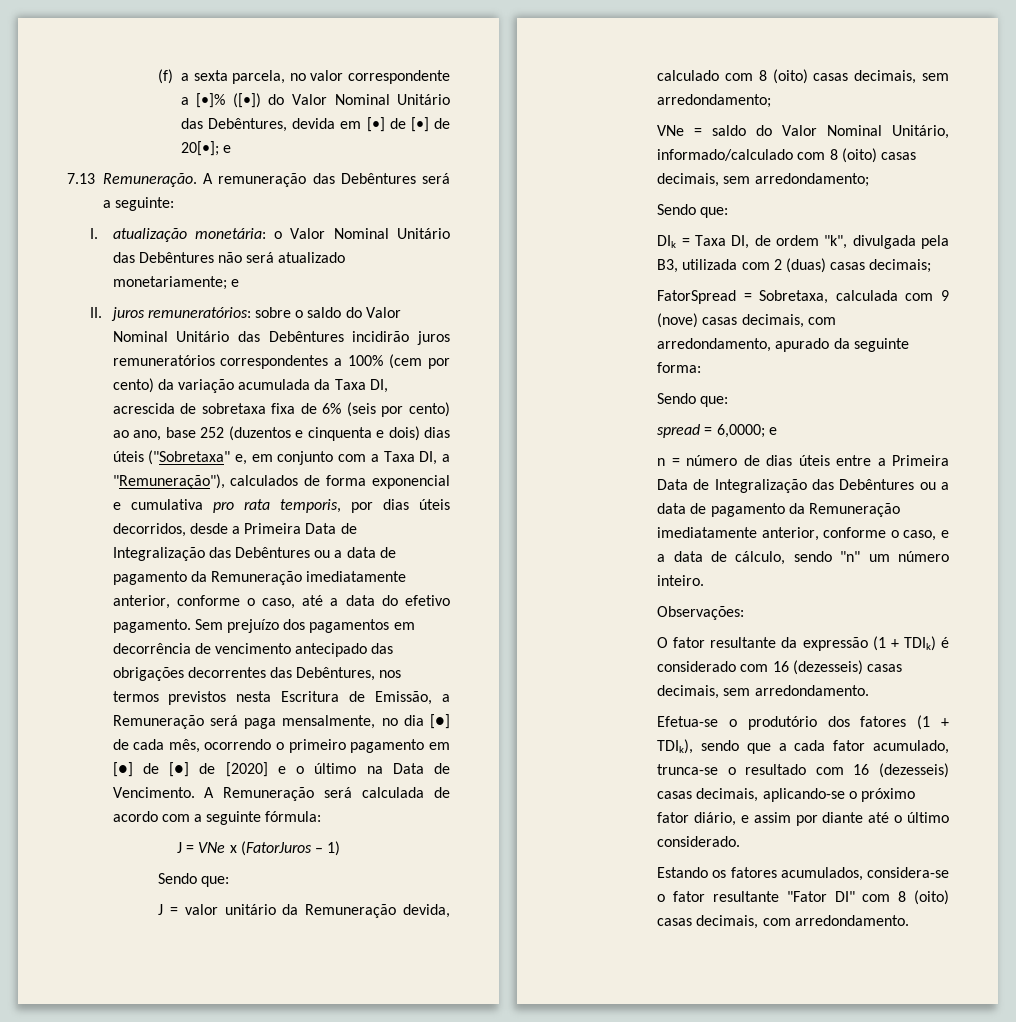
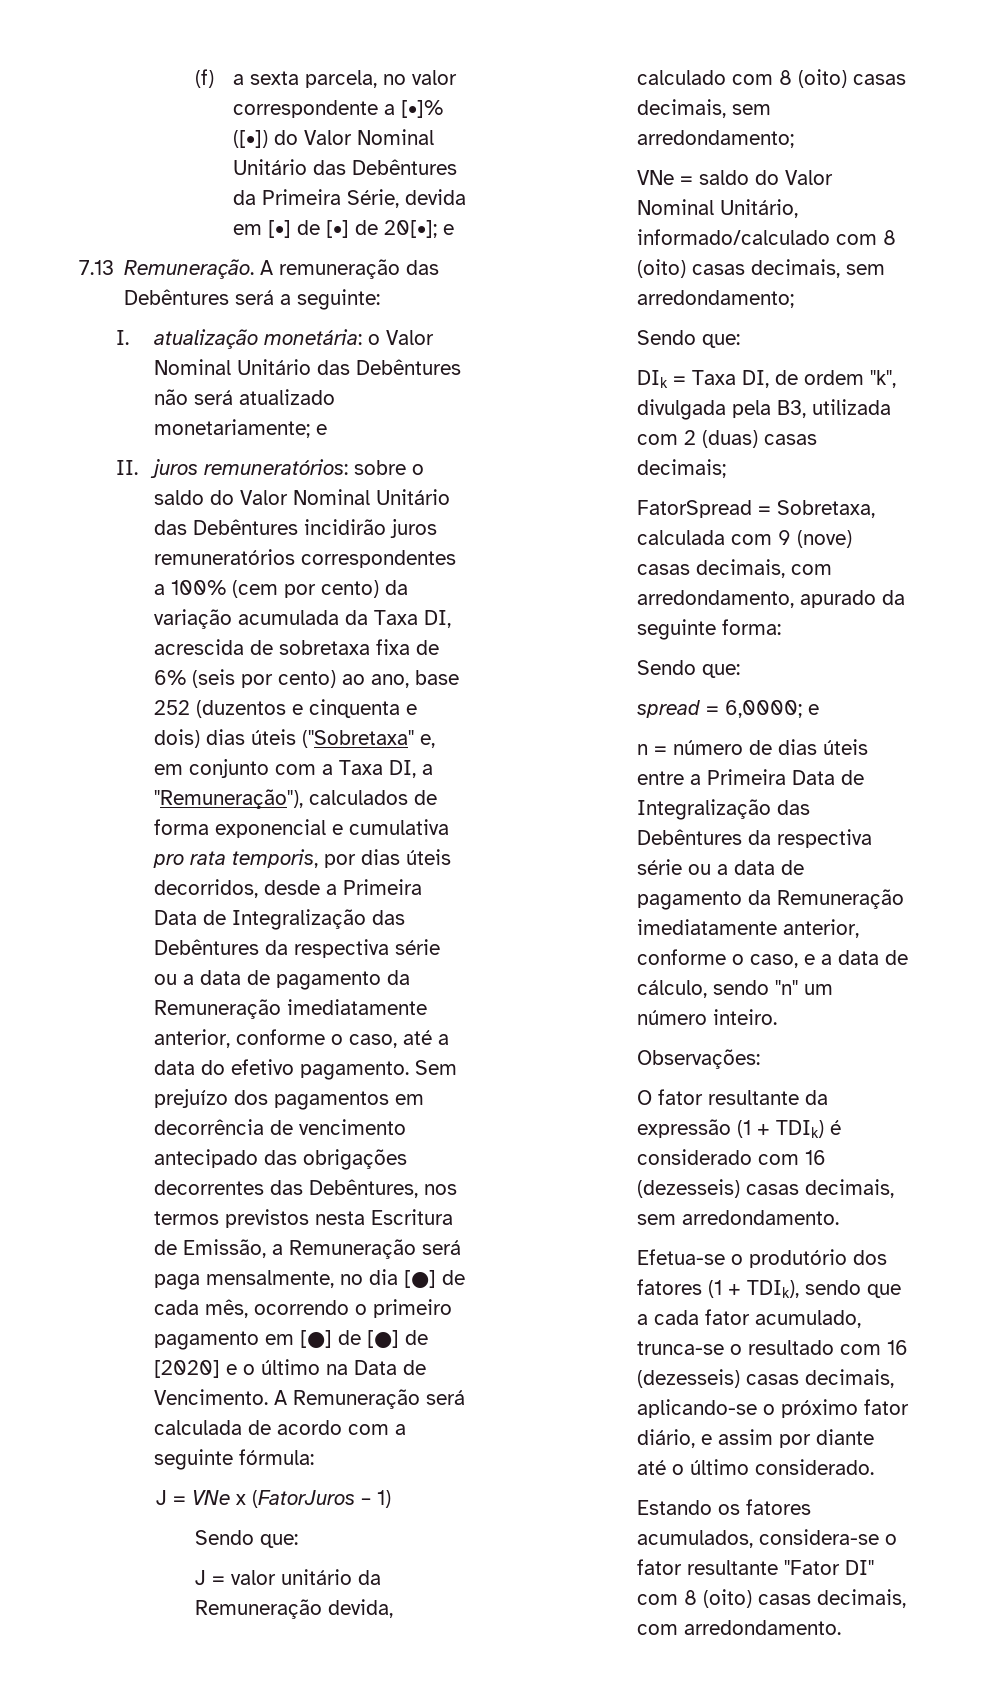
[208,118,288,132] Debêntures, -> [351,159,457,175] [232,189,399,208] Debêntures da Primeira Série,
(310, 552) none -> [264,939,440,958] da respectiva série
(915, 484) none -> [748,829,873,848] [637,859,683,875] da respectiva série

